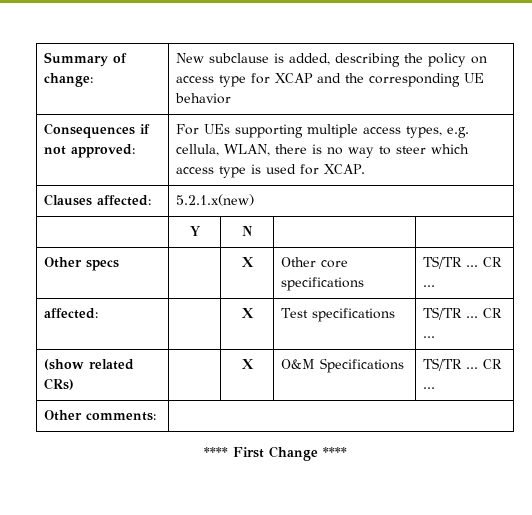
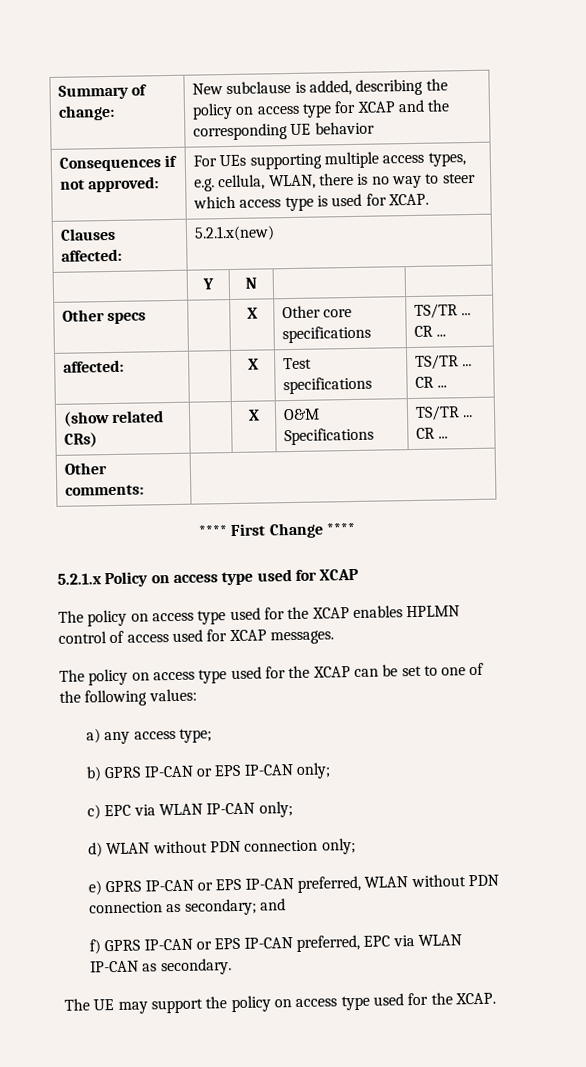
(347, 452) none -> [57,568,360,588] [58,605,461,627] [58,629,334,645] [59,662,485,686] [59,688,197,707] [85,728,212,745] [85,762,331,782] [86,801,293,820] [87,838,356,858] [87,874,499,896] [88,898,286,916] [88,934,462,955] [89,958,232,976] [64,992,496,1014] // 5.2.1.x Policy on access type used for XCAP // The policy on access type used for the XCAP enables HPLMN control of access used for XCAP messages. // The policy on access type used for the XCAP can be set to one of the following values: // a) any access type; // b) GPRS IP-CAN or EPS IP-CAN only; // c) EPC via WLAN IP-CAN only; // d) WLAN without PDN connection only; // e) GPRS IP-CAN or EPS IP-CAN preferred, WLAN without PDN connection as secondary; and // f) GPRS IP-CAN or EPS IP-CAN preferred, EPC via WLAN IP-CAN as secondary. // The UE may support the policy on access type used for the XCAP.

